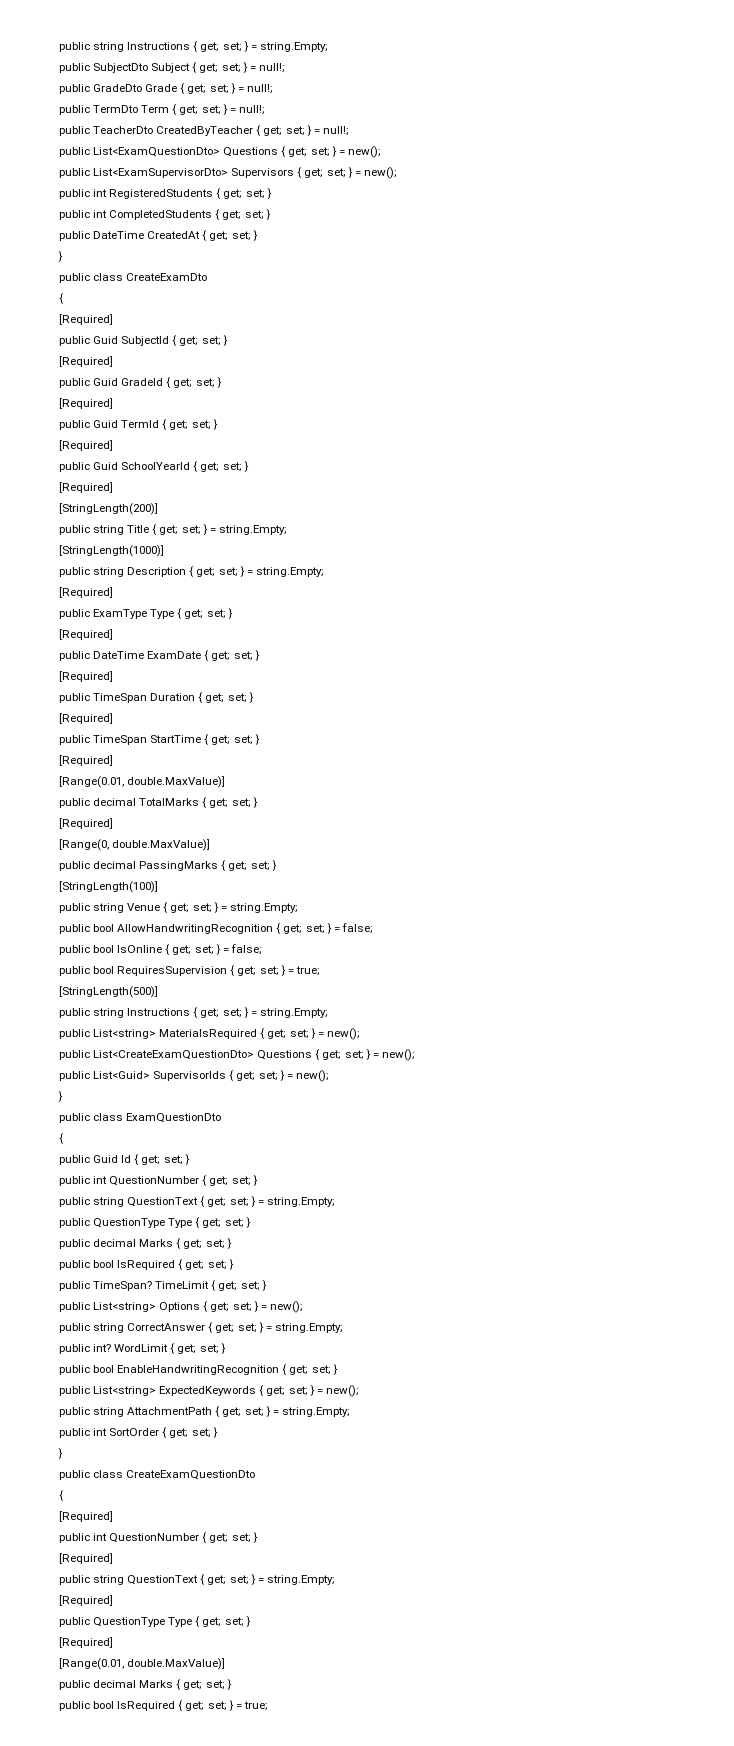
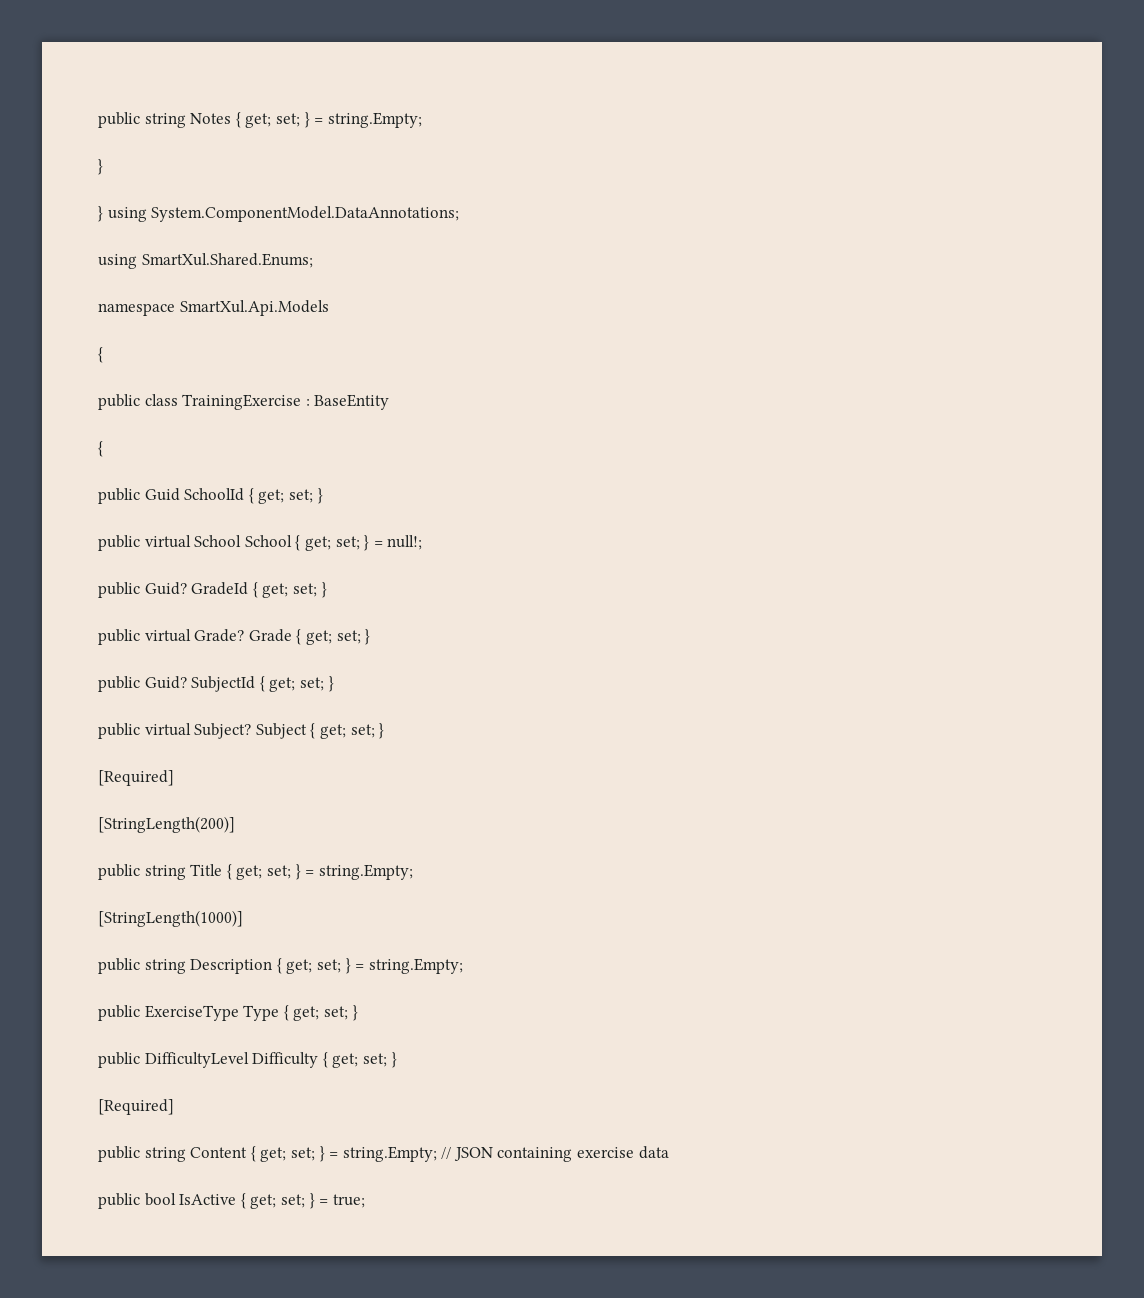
[59,41,328,52] [59,62,285,73] [59,83,273,94] [59,104,265,115] [59,125,349,136] [59,146,381,158] [59,167,397,179] [59,188,272,199] [59,209,271,220] [59,230,258,241] [58,251,63,262] [59,273,208,283] [59,293,64,304] [59,314,113,325] [59,336,119,346] public string Instructions { get; set; } = string.Empty; // public SubjectDto Subject { get; set; } = null!; // public GradeDto Grade { get; set; } = null!; // public TermDto Term { get; set; } = null!; // public TeacherDto CreatedByTeacher { get; set; } = null!; // public List<ExamQuestionDto> Questions { get; set; } = new(); // public List<ExamSupervisorDto> Supervisors { get; set; } = new(); // public int RegisteredStudents { get; set; } // public int CompletedStudents { get; set; } // public DateTime CreatedAt { get; set; } // } // public class CreateExamDto // { // [Required] // public Guid -> [98,112,422,128] [98,159,103,175] [98,206,460,222] [98,253,313,269] [98,300,329,316] [98,347,103,363] [98,394,390,410] [98,441,103,457] [98,488,323,504] [98,535,423,551] [98,582,327,598] [98,629,371,645] [98,676,187,692] public string Notes { get; set; } = string.Empty; // } // } using System.ComponentModel.DataAnnotations; // using SmartXul.Shared.Enums; // namespace SmartXul.Api.Models // { // public class TrainingExercise : BaseEntity // { // public Guid SchoolId { get; set; } // public virtual School School { get; set; } = null!; // public Guid? GradeId { get; set; } // public virtual Grade? Grade { get; set; } // public Guid?
[59,356,113,367] [59,377,222,388] [59,398,113,409] [59,419,218,430] [59,440,113,451] [59,462,191,472] // [Required] // public Guid GradeId { get; set; } // [Required] // public Guid TermId { get; set; } // [Required] // public Guid SchoolYearId -> [98,723,307,739] // public virtual Subject? Subject
[59,587,113,598] [59,608,233,619] [59,629,113,640] [59,650,260,661] [59,671,113,682] [59,692,254,703] [59,713,113,724] [59,734,260,745] [59,755,113,766] [59,776,226,788] [59,797,258,808] [59,818,113,829] [59,839,211,851] [59,860,277,871] [59,881,158,893] [59,902,298,913] [59,923,373,934] [59,944,262,955] [59,965,320,976] [59,986,158,998] [59,1007,328,1018] [59,1028,360,1040] [59,1049,415,1061] [59,1070,329,1082] [58,1091,63,1102] [59,1113,222,1123] [59,1133,64,1144] [59,1154,190,1165] [59,1175,258,1186] [59,1196,335,1207] [59,1218,166,1228] // [Required] // public ExamType Type { get; set; } // [Required] // public DateTime ExamDate { get; set; } // [Required] // public TimeSpan Duration { get; set; } // [Required] // public TimeSpan StartTime { get; set; } // [Required] // [Range(0.01, double.MaxValue)] // public decimal TotalMarks { get; set; } // [Required] // [Range(0, double.MaxValue)] // public decimal PassingMarks { get; set; } // [StringLength(100)] // public string Venue { get; set; } = string.Empty; // public bool AllowHandwritingRecognition { get; set; } = false; // public bool IsOnline { get; set; } = false; // public bool RequiresSupervision { get; set; } = true; // [StringLength(500)] // public string Instructions { get; set; } = string.Empty; // public List<string> MaterialsRequired { get; set; } = new(); // public List<CreateExamQuestionDto> Questions { get; set; } = new(); // public List<Guid> SupervisorIds { get; set; } = new(); // } // public class ExamQuestionDto // { // public Guid Id { get; set; } // public int QuestionNumber { get; set; } // public string QuestionText { get; set; } = string.Empty; // public QuestionType -> [98,1005,239,1021] // public ExerciseType
[93,1238,232,1249] [59,1259,234,1270] [59,1280,267,1291] [59,1301,303,1313] [59,1322,343,1333] [59,1343,226,1354] [59,1364,338,1375] [59,1385,359,1397] [59,1406,350,1417] [59,1427,218,1438] [58,1448,63,1459] [59,1470,256,1480] [59,1490,64,1501] [59,1511,113,1522] [59,1533,200,1543] decimal Marks { get; set; } // public bool IsRequired { get; set; } // public TimeSpan? TimeLimit { get; set; } // public List<string> Options { get; set; } = new(); // public string CorrectAnswer { get; set; } = string.Empty; // public int? WordLimit { get; set; } // public bool EnableHandwritingRecognition { get; set; } // public List<string> ExpectedKeywords { get; set; } = new(); // public string AttachmentPath { get; set; } = string.Empty; // public int SortOrder { get; set; } // } // public class CreateExamQuestionDto // { // [Required] // public int QuestionNumber -> [144,1052,319,1068] DifficultyLevel Difficulty
[127,1574,335,1585] [59,1595,113,1606] [59,1616,251,1627] [59,1637,113,1648] [59,1658,226,1670] [59,1679,232,1690] [59,1701,176,1711] QuestionText { get; set; } = string.Empty; // [Required] // public QuestionType Type { get; set; } // [Required] // [Range(0.01, double.MaxValue)] // public decimal Marks { get; set; } // public bool IsRequired -> [190,1146,669,1162] [98,1193,237,1209] Content { get; set; } = string.Empty; // JSON containing exercise data // public bool IsActive

